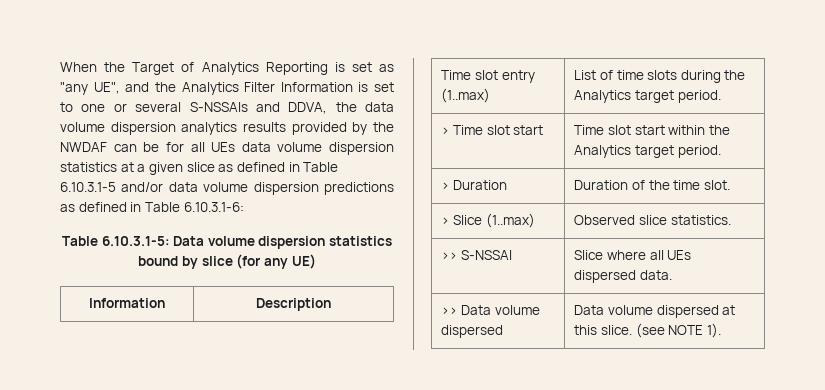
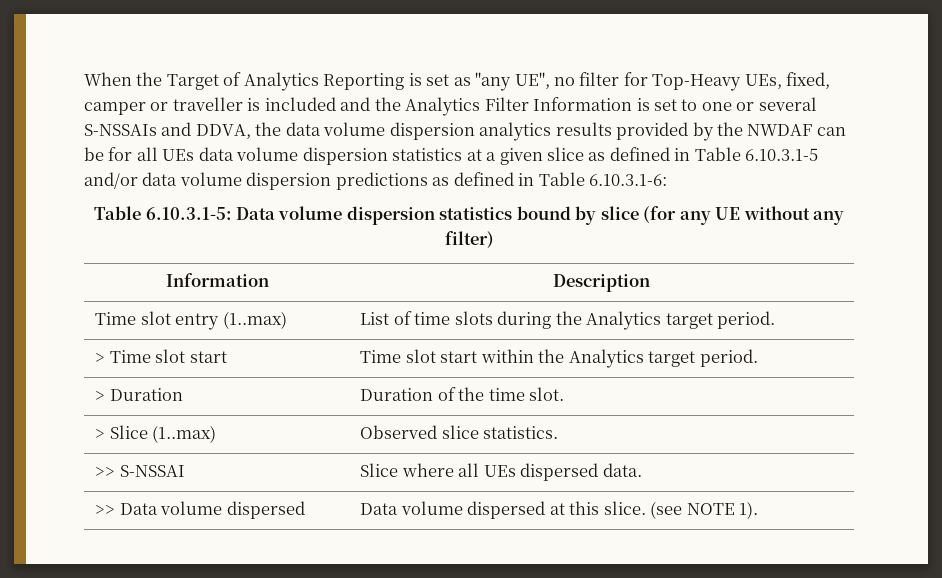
(120, 88) none -> [554,72,831,91] [84,97,336,115] no filter for Top-Heavy UEs, fixed, camper or traveller is included
[291,254,316,269] UE) -> [715,206,844,225] [444,231,494,248] UE without any filter)

